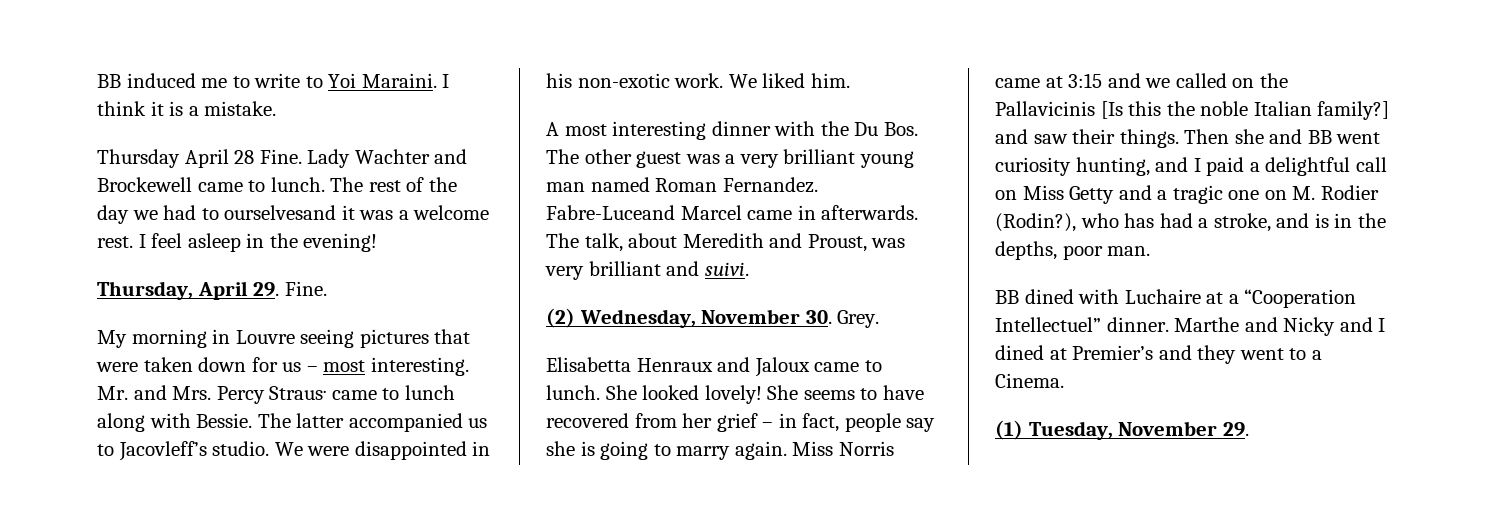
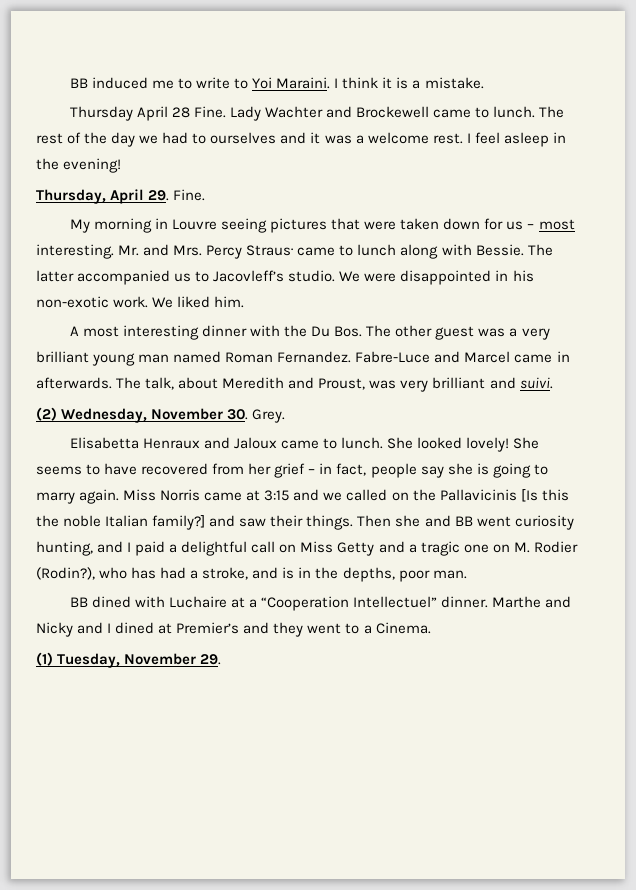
[224,205,337,220] ourselvesand -> [210,132,307,144] ourselves and
[546,205,675,220] Fabre-Luceand -> [355,351,461,363] Fabre-Luce and

